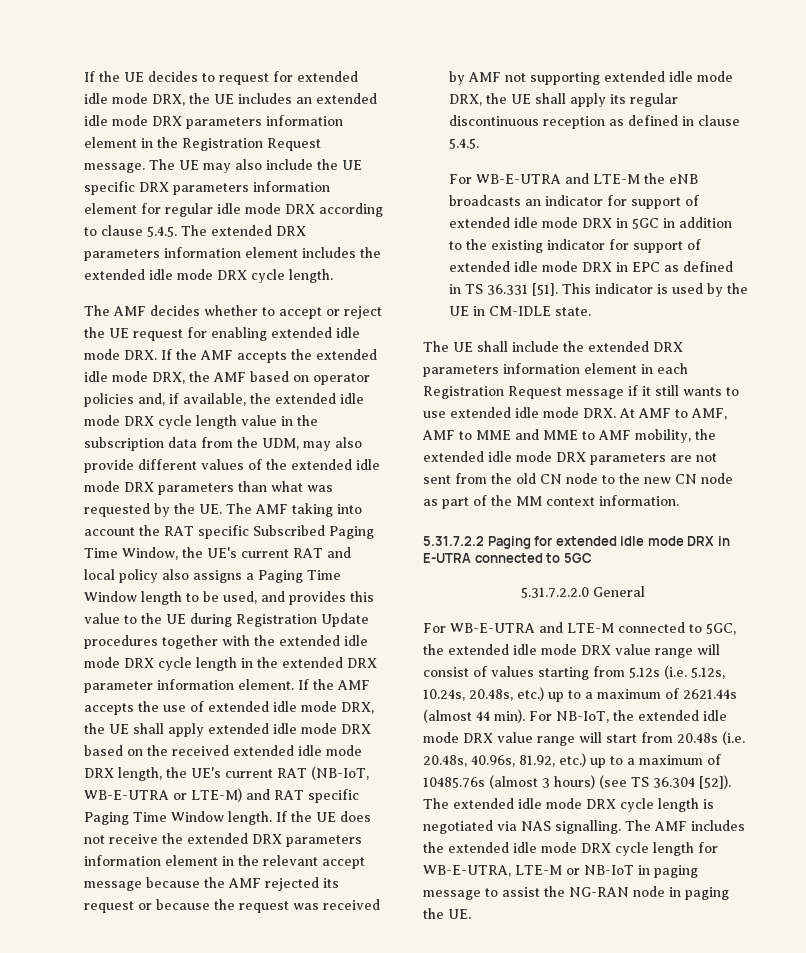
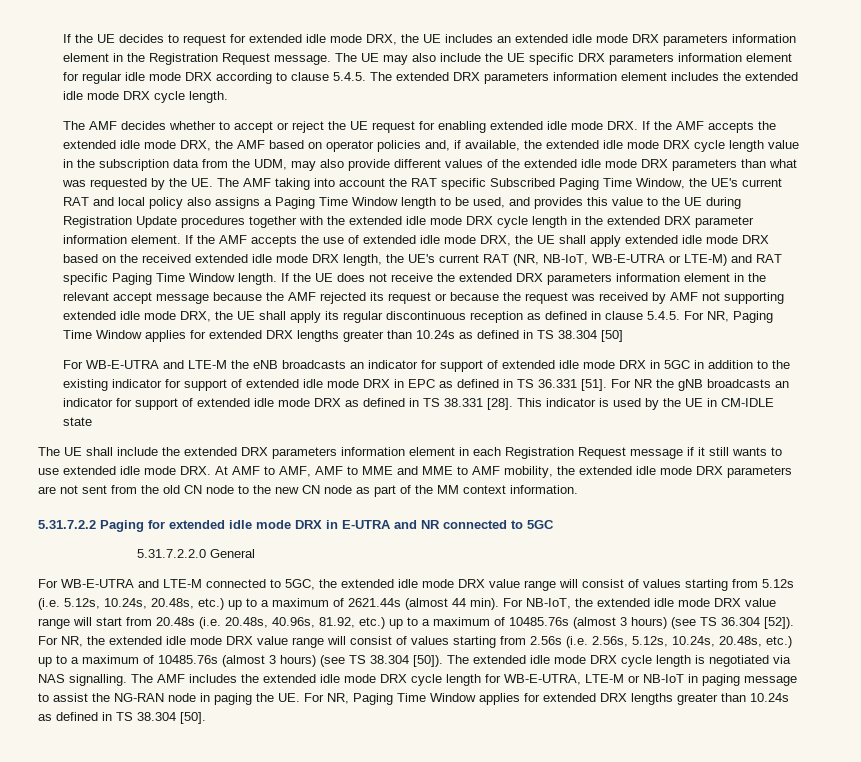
[310,766,369,780] (NB-IoT, -> [512,254,588,266] (NR, NB-IoT,
(479, 143) none -> [683,311,773,323] [62,330,623,342] For NR, Paging Time Window applies for extended DRX lengths greater than 10.24s as defined in TS 38.304 [50]
(558, 289) none -> [610,379,789,391] [62,398,513,410] For NR the gNB broadcasts an indicator for support of extended idle mode DRX as defined in TS 38.331 [28].
[554,307,591,316] state. -> [62,417,92,426] state
(471, 558) none -> [394,520,440,529] and NR
(731, 782) none -> [38,636,792,648] [38,655,443,667] For NR, the extended idle mode DRX value range will consist of values starting from 2.56s (i.e. 2.56s, 5.12s, 10.24s, 20.48s, etc.) up to a maximum of 10485.76s (almost 3 hours) (see TS 38.304 [50]).
(471, 914) none -> [304,693,789,705] [38,712,206,724] For NR, Paging Time Window applies for extended DRX lengths greater than 10.24s as defined in TS 38.304 [50].

